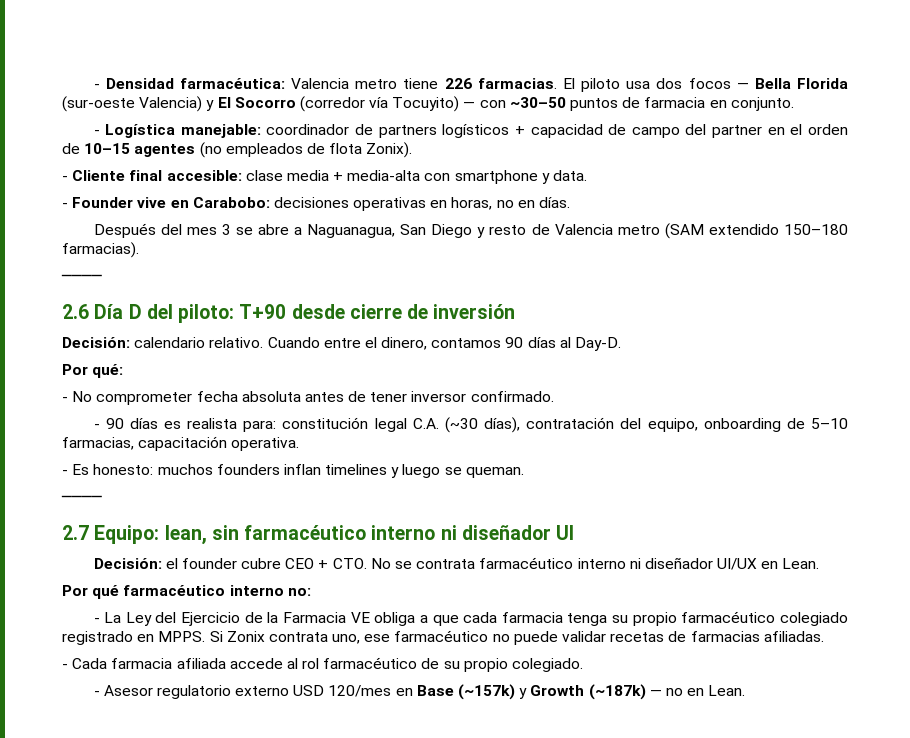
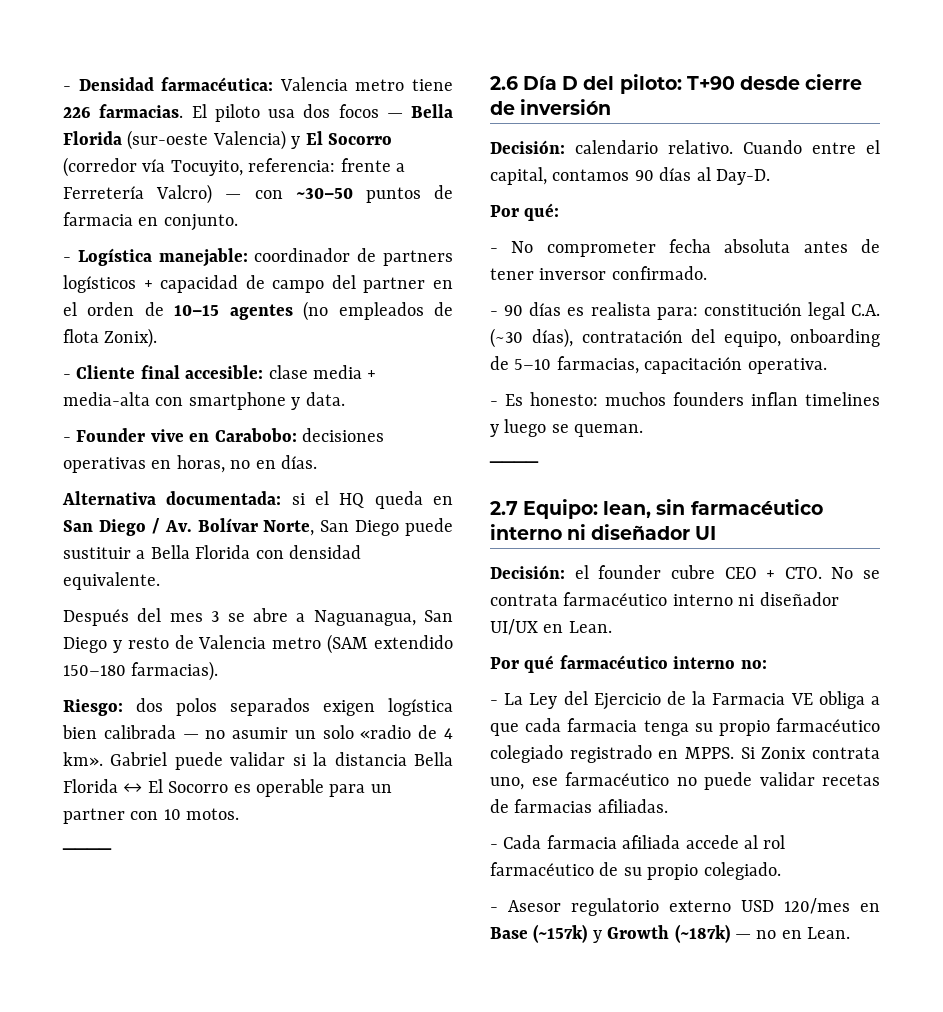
[392,96,460,112] Tocuyito) -> [170,158,405,176] [63,184,213,204] Tocuyito, referencia: frente a Ferretería Valcro)
(571, 202) none -> [62,491,453,509] [63,518,453,536] [63,545,361,559] [63,572,160,590] // Alternativa documentada: si el HQ queda en San Diego / Av. Bolívar Norte, San Diego puede sustituir a Bella Florida con densidad equivalente.
(139, 250) none -> [63,698,453,716] [62,725,453,739] [63,752,453,770] [63,779,392,797] [63,808,240,824] // Riesgo: dos polos separados exigen logística bien calibrada — no asumir un solo «radio de 4 km». Gabriel puede validar si la distancia Bella Florida ↔ El Socorro es operable para un partner con 10 motos.
[381,337,428,350] dinero, -> [490,167,547,185] capital,

